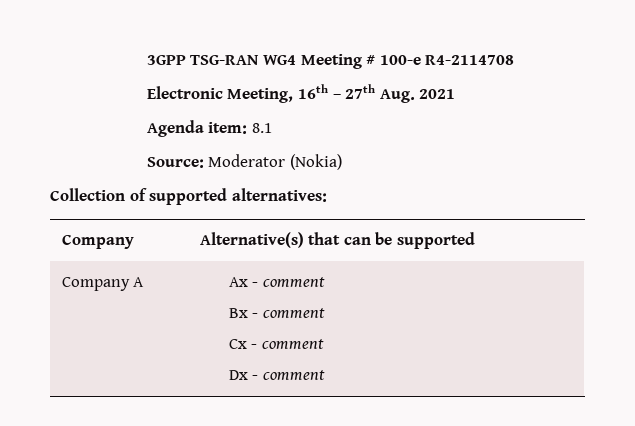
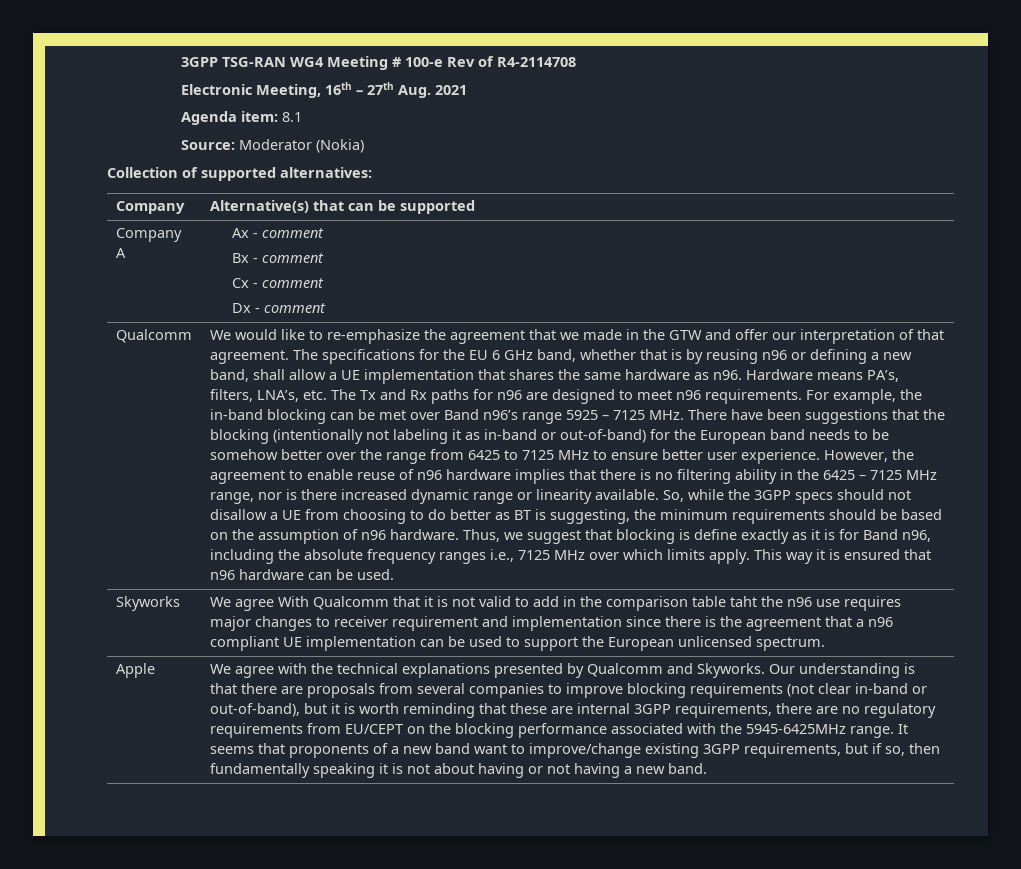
(421, 60) none -> [446,56,494,67] Rev of
(325, 375) none -> [115,329,192,343] [209,329,944,344] [209,349,912,364] [209,369,899,384] [209,389,922,404] [209,409,945,424] [209,429,889,444] [209,449,914,464] [209,469,937,484] [209,489,911,504] [209,509,942,524] [209,529,931,544] [209,549,931,564] [209,569,394,580] [115,596,180,611] [209,596,901,611] [209,616,893,631] [209,636,825,651] [115,663,155,678] [209,663,915,678] [209,683,927,698] [209,703,936,718] [209,723,908,738] [209,743,940,758] [209,763,707,778] // Qualcomm | We would like to re-emphasize the agreement that we made in the GTW and offer our interpretation of that agreement. The specifications for the EU 6 GHz band, whether that is by reusing n96 or defining a new band, shall allow a UE implementation that shares the same hardware as n96. Hardware means PA’s, filters, LNA’s, etc. The Tx and Rx paths for n96 are designed to meet n96 requirements. For example, the in-band blocking can be met over Band n96’s range 5925 – 7125 MHz. There have been suggestions that the blocking (intentionally not labeling it as in-band or out-of-band) for the European band needs to be somehow better over the range from 6425 to 7125 MHz to ensure better user experience. However, the agreement to enable reuse of n96 hardware implies that there is no filtering ability in the 6425 – 7125 MHz range, nor is there increased dynamic range or linearity available. So, while the 3GPP specs should not disallow a UE from choosing to do better as BT is suggesting, the minimum requirements should be based on the assumption of n96 hardware. Thus, we suggest that blocking is define exactly as it is for Band n96, including the absolute frequency ranges i.e., 7125 MHz over which limits apply. This way it is ensured that n96 hardware can be used. // Skyworks | We agree With Qualcomm that it is not valid to add in the comparison table taht the n96 use requires major changes to receiver requirement and implementation since there is the agreement that a n96 compliant UE implementation can be used to support the European unlicensed spectrum. // Apple | We agree with the technical explanations presented by Qualcomm and Skyworks. Our understanding is that there are proposals from several companies to improve blocking requirements (not clear in-band or out-of-band), but it is worth reminding that these are internal 3GPP requirements, there are no regulatory requirements from EU/CEPT on the blocking performance associated with the 5945-6425MHz range. It seems that proponents of a new band want to improve/change existing 3GPP requirements, but if so, then fundamentally speaking it is not about having or not having a new band.

